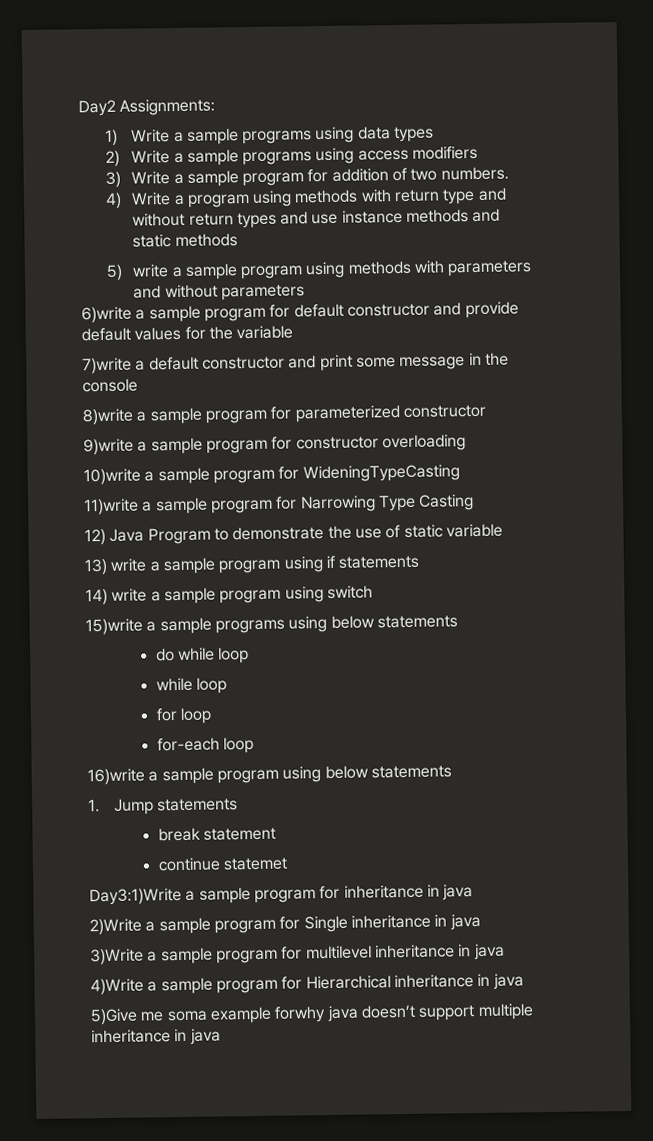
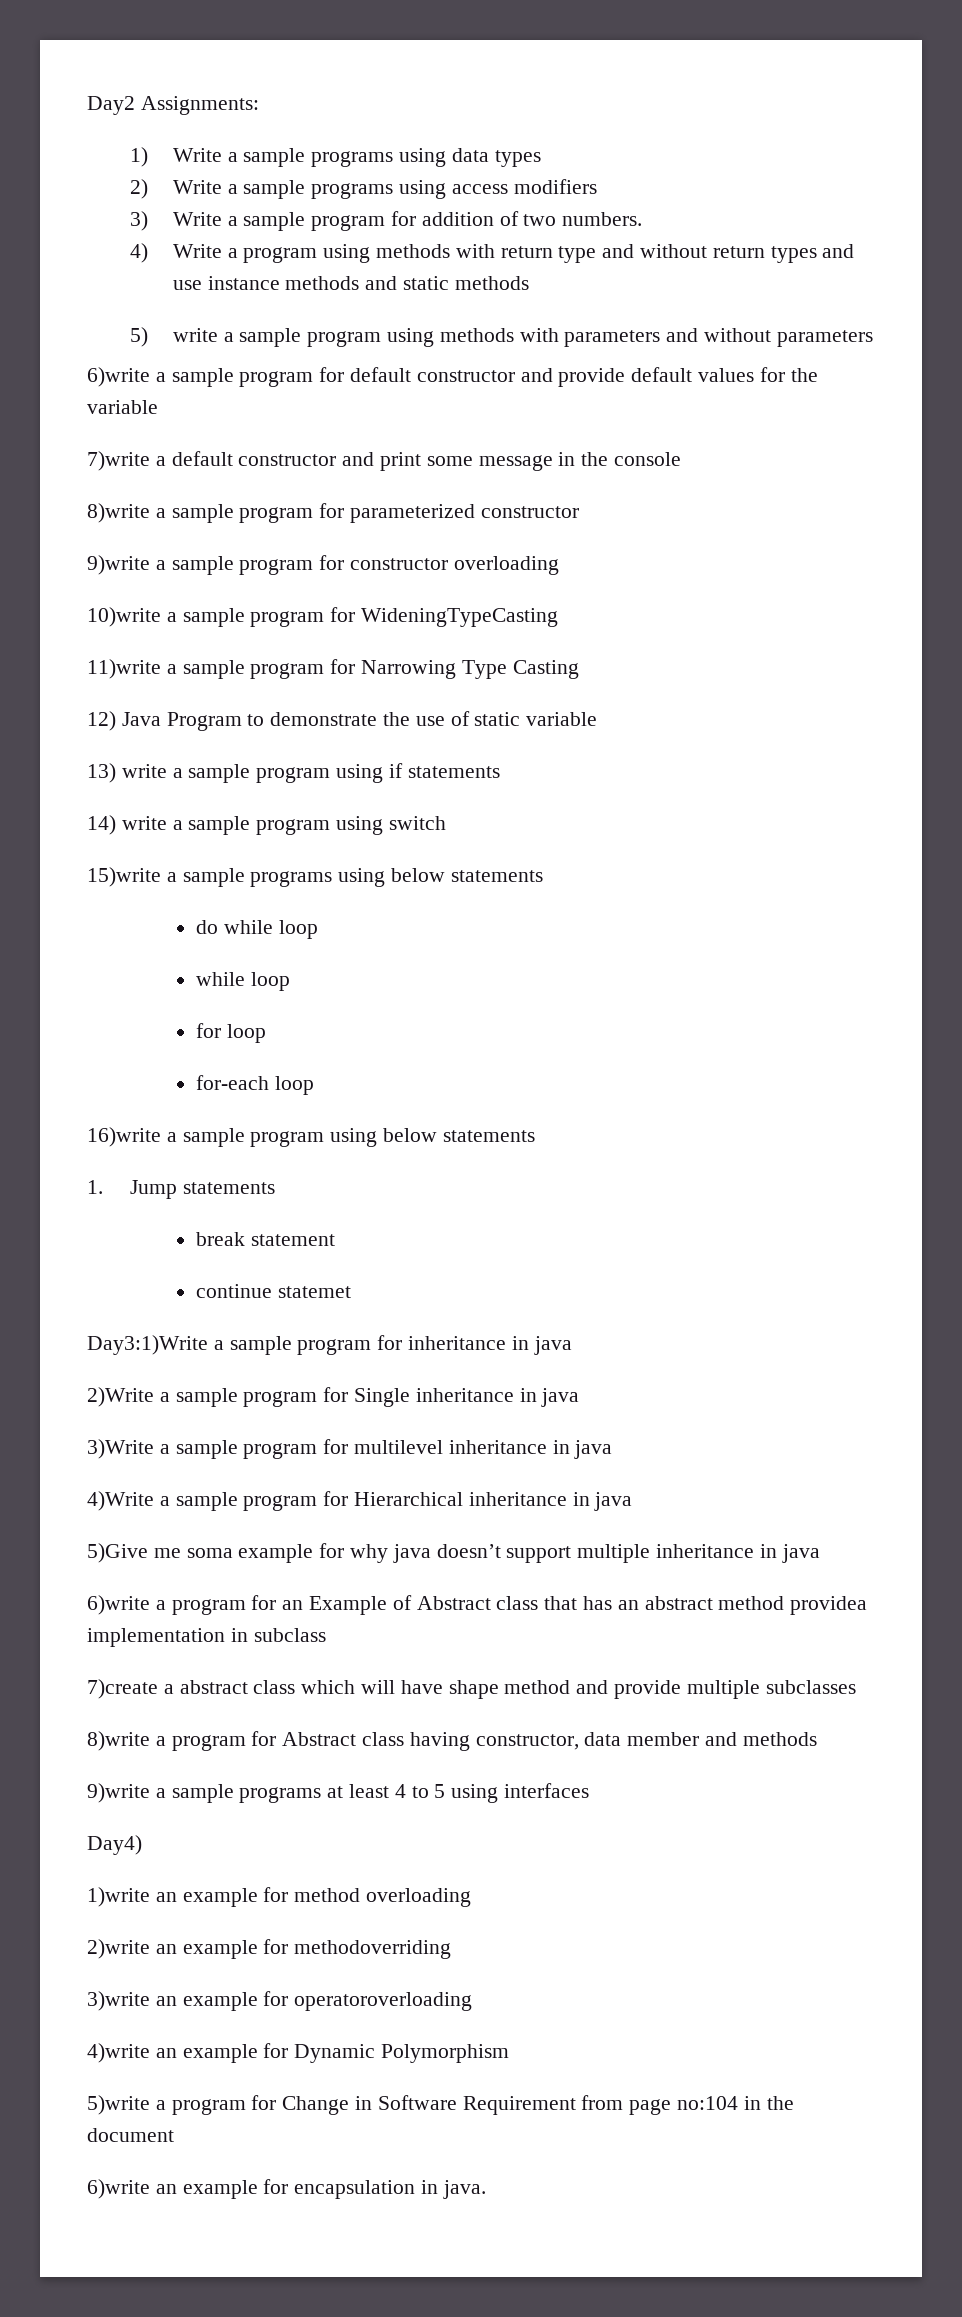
[274,1006,327,1023] forwhy -> [319,1543,389,1563] for why
(221, 1036) none -> [87,1595,868,1615] [87,1628,326,1647] [87,1679,856,1699] [87,1731,817,1751] [87,1783,590,1803] [87,1835,142,1855] [87,1887,472,1907] [87,1939,452,1959] [87,1991,473,2011] [87,2043,510,2063] [87,2095,794,2115] [87,2128,174,2142] [87,2179,486,2199] // 6)write a program for an Example of Abstract class that has an abstract method providea implementation in subclass // 7)create a abstract class which will have shape method and provide multiple subclasses // 8)write a program for Abstract class having constructor, data member and methods // 9)write a sample programs at least 4 to 5 using interfaces // Day4) // 1)write an example for method overloading // 2)write an example for methodoverriding // 3)write an example for operatoroverloading // 4)write an example for Dynamic Polymorphism // 5)write a program for Change in Software Requirement from page no:104 in the document // 6)write an example for encapsulation in java.

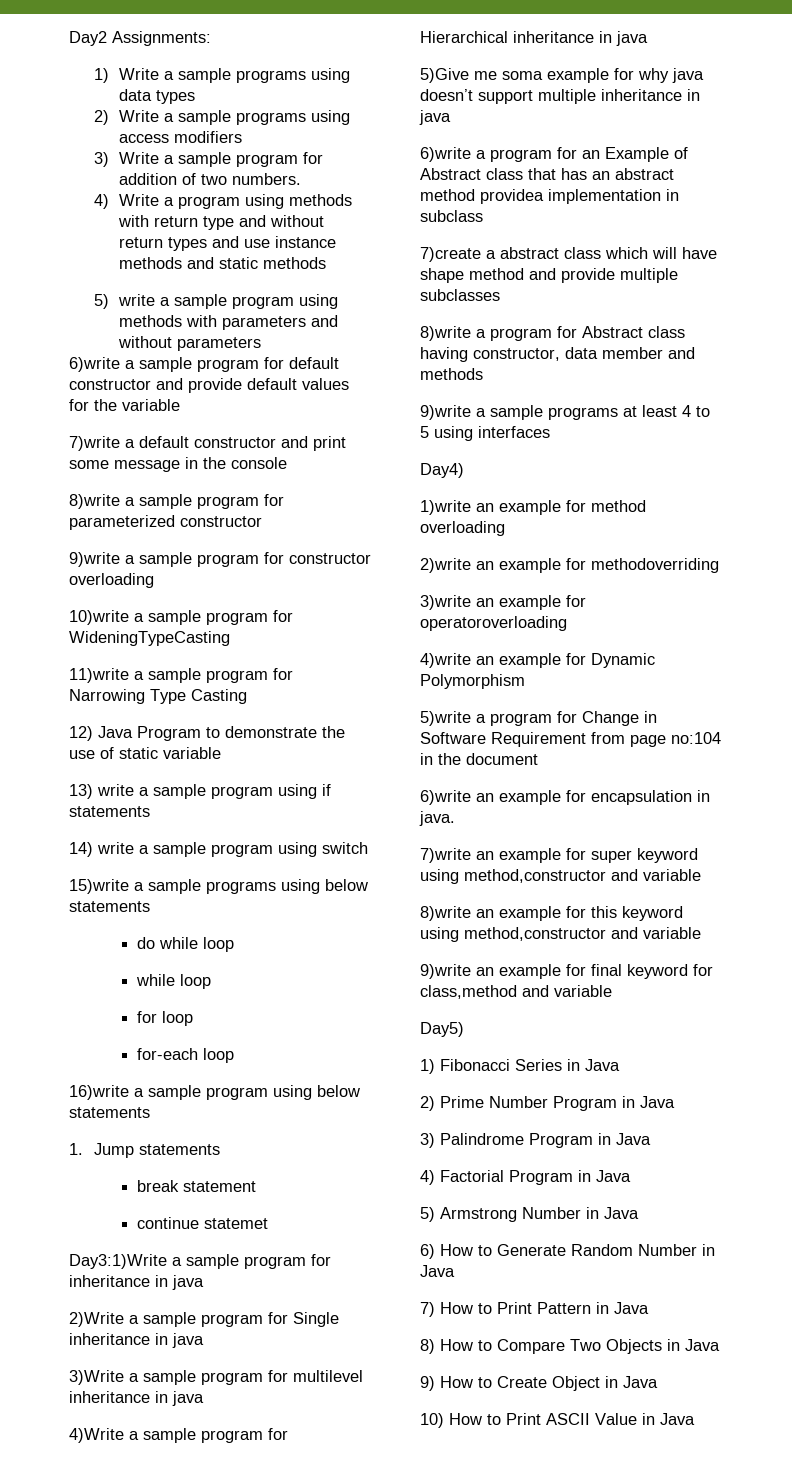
(486, 2189) none -> [420,848,698,863] [420,869,701,884] [420,906,683,921] [420,927,701,942] [420,964,713,979] [420,985,612,999] [420,1022,464,1037] [420,1059,620,1074] [420,1096,675,1111] [420,1133,651,1148] [420,1170,631,1185] [420,1207,639,1222] [420,1244,715,1259] [420,1265,455,1277] [420,1302,649,1317] [420,1339,720,1354] [420,1376,658,1391] [420,1413,695,1428] // 7)write an example for super keyword using method,constructor and variable // 8)write an example for this keyword using method,constructor and variable // 9)write an example for final keyword for class,method and variable // Day5) // 1) Fibonacci Series in Java // 2) Prime Number Program in Java // 3) Palindrome Program in Java // 4) Factorial Program in Java // 5) Armstrong Number in Java // 6) How to Generate Random Number in Java // 7) How to Print Pattern in Java // 8) How to Compare Two Objects in Java // 9) How to Create Object in Java // 10) How to Print ASCII Value in Java

